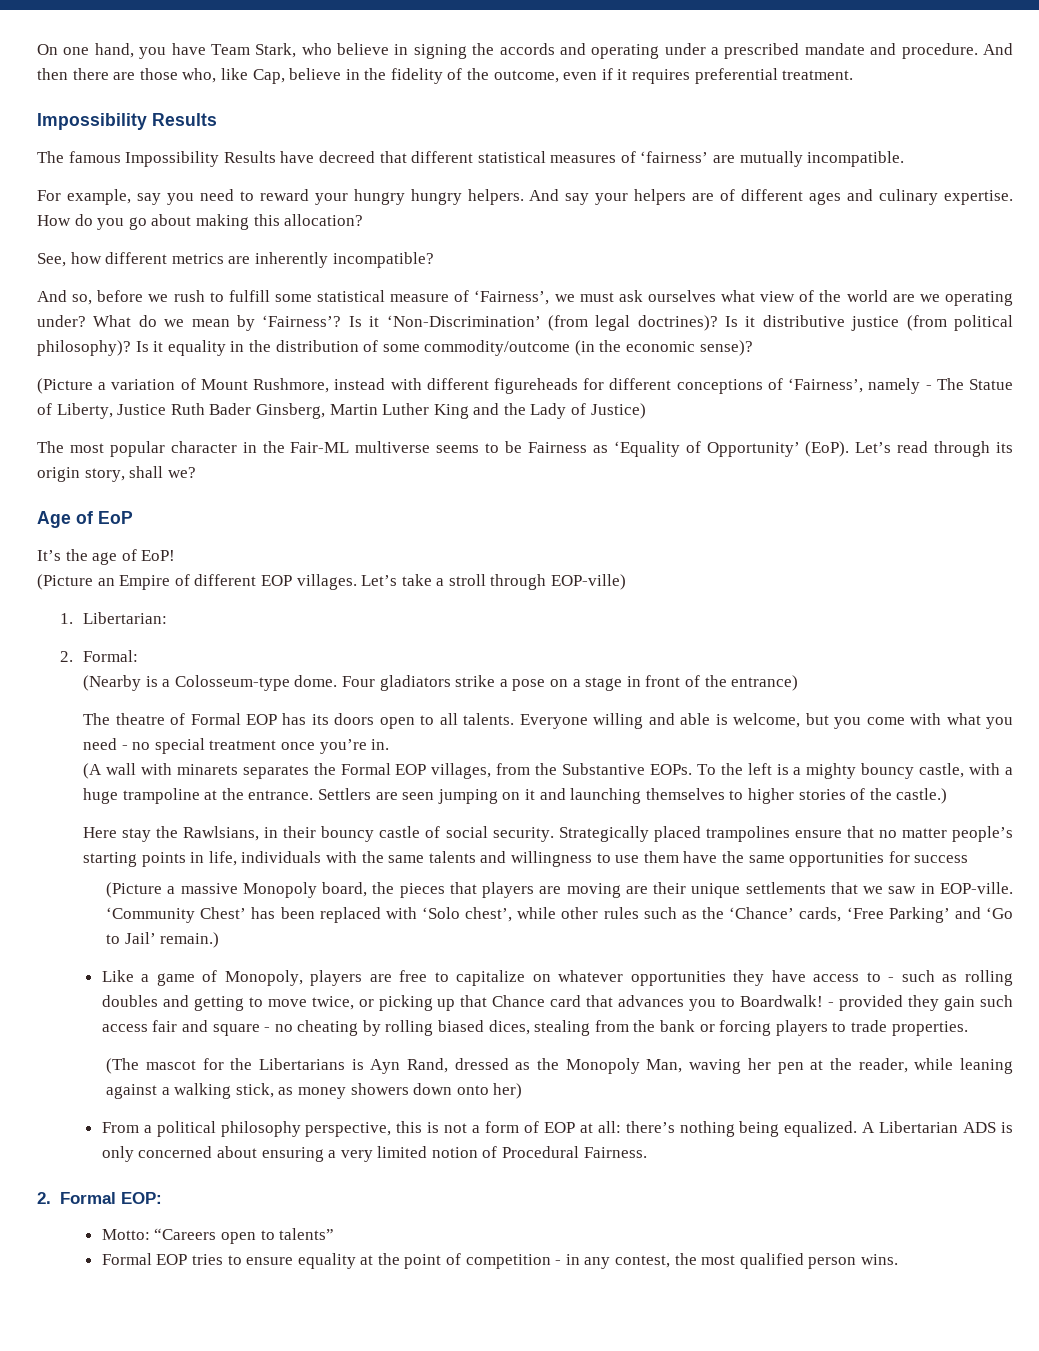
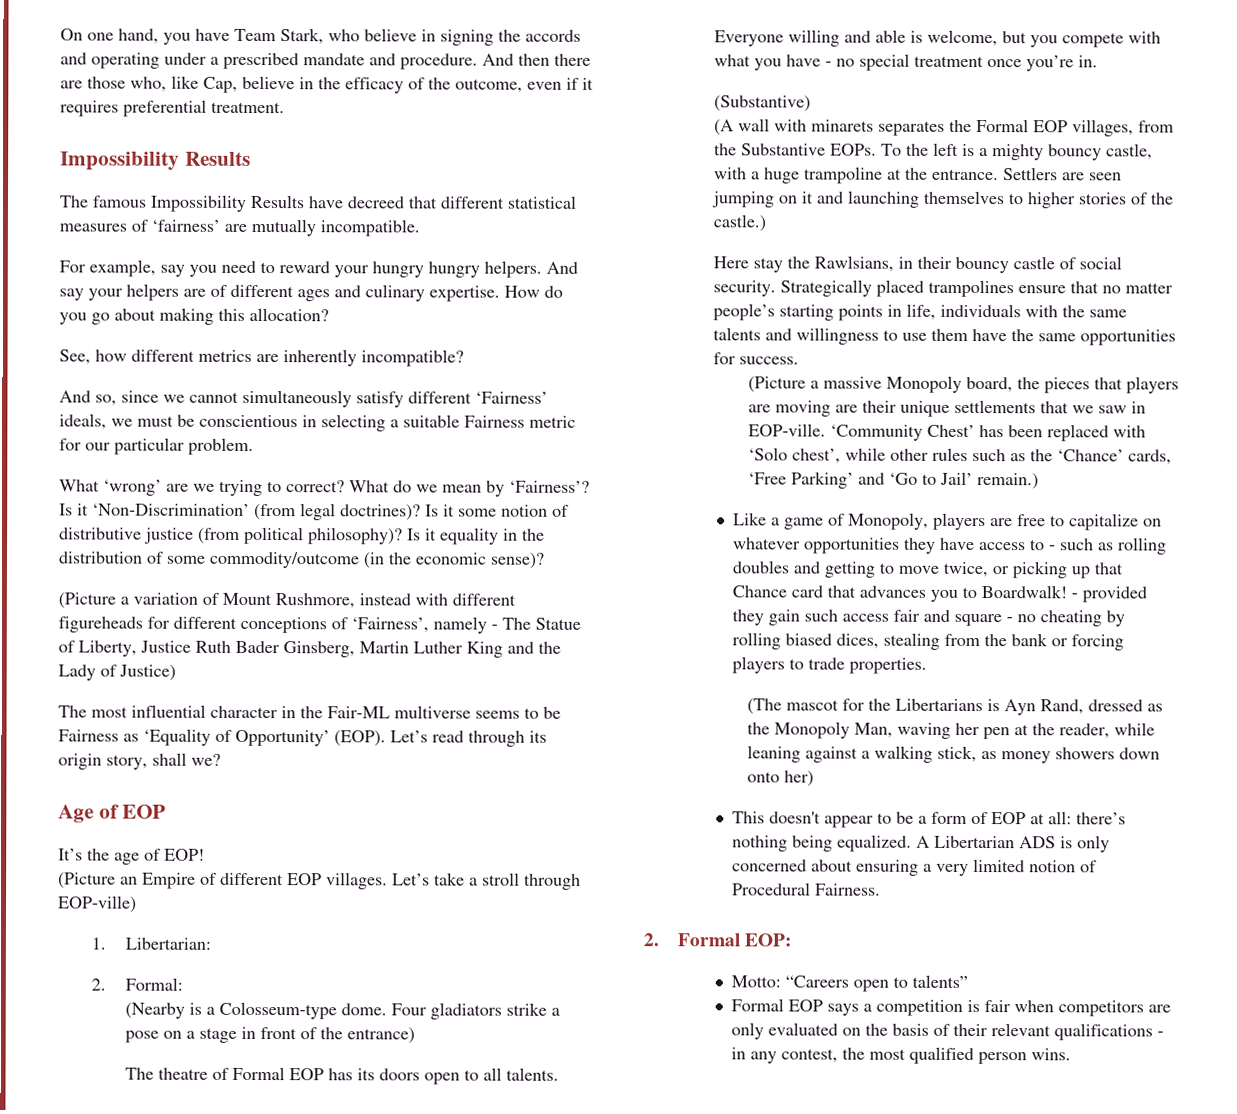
[390,68,443,84] fidelity -> [345,77,404,94] efficacy
[97,290,1014,306] [37,315,86,327] before we rush to fulfill some statistical measure of ‘Fairness’, we must ask ourselves what view of the world are we operating under? -> [121,389,548,408] [59,413,576,432] [59,437,254,455] [59,479,345,497] since we cannot simultaneously satisfy different ‘Fairness’ ideals, we must be conscientious in selecting a suitable Fairness metric for our particular problem. // What ‘wrong’ are we trying to correct?
(756, 321) none -> [458,504,569,517] some notion of
[109,441,165,457] popular -> [131,704,206,718] influential
[805,441,850,457] (EoP). -> [334,730,386,747] (EOP).
[98,511,133,524] EoP -> [122,804,167,819] EOP
[141,550,176,561] EoP! -> [164,848,205,861] EOP!
[866,717,905,725] come -> [1062,32,1125,48] compete
[83,738,118,750] need -> [786,54,822,67] have
(390, 744) none -> [714,95,812,112] // (Substantive)
[914,855,969,863] success -> [739,356,800,365] success.
[101,1121,468,1137] From a political philosophy perspective, this is not -> [732,811,915,828] This doesn't appear to be
[191,1253,551,1269] tries to ensure equality at the point of competition -> [827,999,1172,1017] [731,1022,1154,1041] says a competition is fair when competitors are only evaluated on the basis of their relevant qualifications

